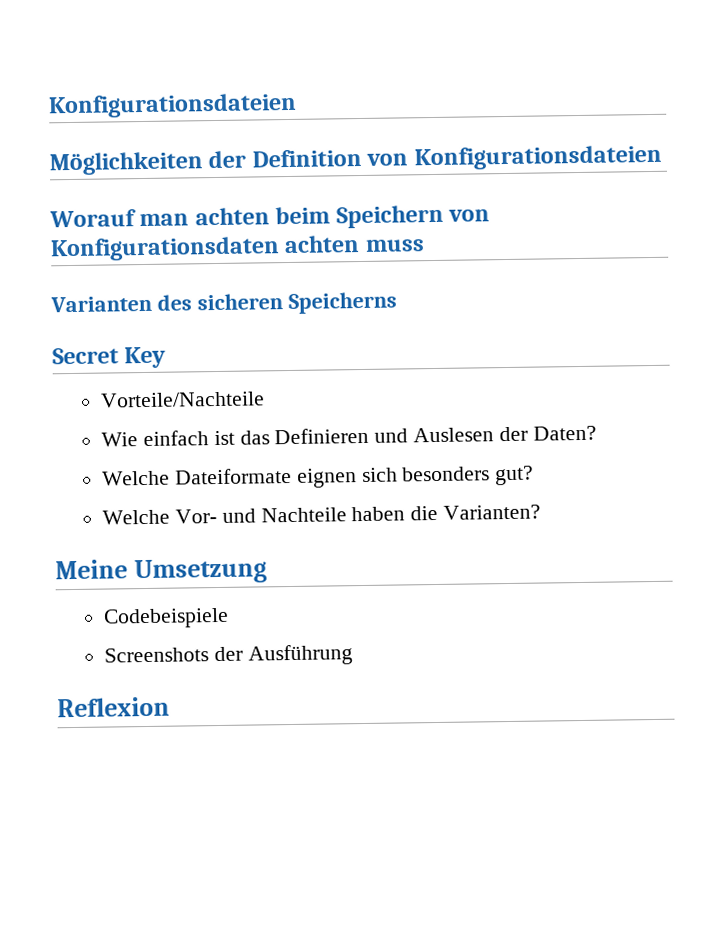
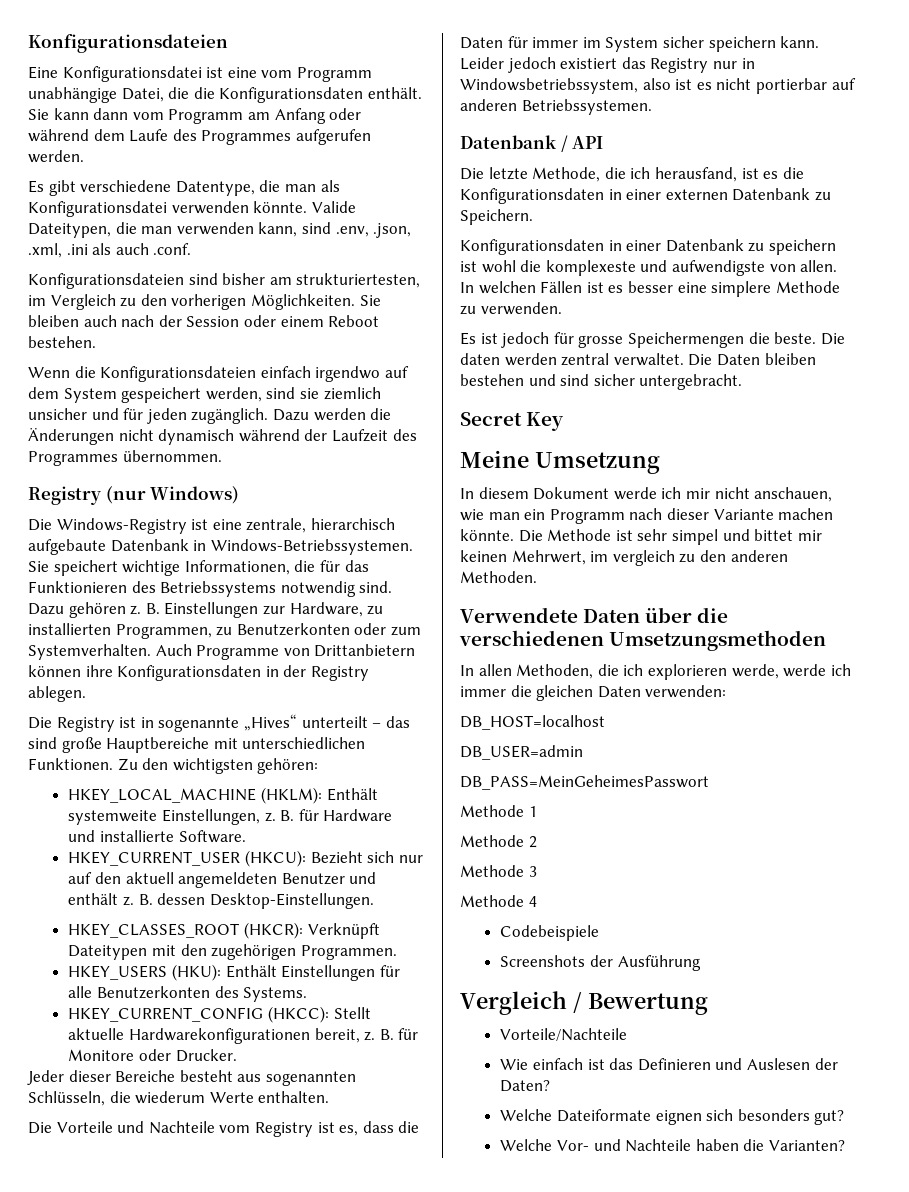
[48,92,297,119] [49,144,662,176] [49,204,491,229] [50,235,425,262] [50,291,397,315] [52,346,167,369] Konfigurationsdateien // Möglichkeiten der Definition von Konfigurationsdateien // Worauf man achten beim Speichern von Konfigurationsdaten achten muss // Varianten des sicheren Speicherns // Secret Key -> [28,34,228,53] [28,66,372,82] [28,87,422,103] [28,108,362,124] [28,129,371,145] [28,150,84,163] [28,180,340,196] [28,201,356,217] [28,222,412,238] [28,243,192,258] [28,273,421,289] [28,294,381,310] [28,315,380,327] [28,336,96,348] [28,366,409,382] [28,387,381,403] [28,408,392,424] [28,428,417,445] [28,450,222,466] [28,486,240,505] [28,518,395,534] [28,539,413,555] [28,560,369,576] [28,581,393,597] [28,602,384,618] [28,623,421,639] [28,644,416,660] [28,665,369,681] [28,686,86,702] [28,714,410,732] [28,737,366,753] [28,758,319,774] [68,787,378,804] [68,809,393,825] [68,830,246,843] [68,850,423,867] [68,872,377,888] [68,893,374,909] [68,922,380,939] [68,944,397,960] [68,964,400,981] [68,986,308,1002] [68,1006,371,1023] [68,1028,419,1044] [68,1049,237,1062] [27,1070,356,1086] [28,1091,330,1106] [28,1121,420,1137] [460,36,820,52] [460,57,755,73] [460,78,856,94] [460,99,652,115] [460,135,604,152] [460,167,804,182] [460,188,831,204] [460,209,533,225] [460,239,836,255] [460,260,838,276] [460,281,840,297] [460,302,562,315] [460,332,845,348] [460,353,816,366] [460,374,743,390] [460,412,565,431] [460,450,660,474] [460,487,833,502] [460,508,834,524] [460,529,822,545] [460,550,788,566] [460,571,537,583] [460,607,729,623] [459,630,827,651] [460,664,851,680] [460,685,727,701] [460,715,605,730] [460,745,583,760] [460,775,709,790] [460,805,537,817] [460,835,537,848] [460,865,537,877] [460,895,537,907] [500,925,600,941] [500,955,701,971] [460,991,708,1015] Konfigurationsdateien // Eine Konfigurationsdatei ist eine vom Programm unabhängige Datei, die die Konfigurationsdaten enthält. Sie kann dann vom Programm am Anfang oder während dem Laufe des Programmes aufgerufen werden. // Es gibt verschiedene Datentype, die man als Konfigurationsdatei verwenden könnte. Valide Dateitypen, die man verwenden kann, sind .env, .json, .xml, .ini als auch .conf. // Konfigurationsdateien sind bisher am strukturiertesten, im Vergleich zu den vorherigen Möglichkeiten. Sie bleiben auch nach der Session oder einem Reboot bestehen. // Wenn die Konfigurationsdateien einfach irgendwo auf dem System gespeichert werden, sind sie ziemlich unsicher und für jeden zugänglich. Dazu werden die Änderungen nicht dynamisch während der Laufzeit des Programmes übernommen. // Registry (nur Windows) // Die Windows-Registry ist eine zentrale, hierarchisch aufgebaute Datenbank in Windows-Betriebssystemen. Sie speichert wichtige Informationen, die für das Funktionieren des Betriebssystems notwendig sind. Dazu gehören z. B. Einstellungen zur Hardware, zu installierten Programmen, zu Benutzerkonten oder zum Systemverhalten. Auch Programme von Drittanbietern können ihre Konfigurationsdaten in der Registry ablegen. // Die Registry ist in sogenannte „Hives“ unterteilt – das sind große Hauptbereiche mit unterschiedlichen Funktionen. Zu den wichtigsten gehören: // HKEY_LOCAL_MACHINE (HKLM): Enthält systemweite Einstellungen, z. B. für Hardware und installierte Software. // HKEY_CURRENT_USER (HKCU): Bezieht sich nur auf den aktuell angemeldeten Benutzer und enthält z. B. dessen Desktop-Einstellungen. // HKEY_CLASSES_ROOT (HKCR): Verknüpft Dateitypen mit den zugehörigen Programmen. // HKEY_USERS (HKU): Enthält Einstellungen für alle Benutzerkonten des Systems. // HKEY_CURRENT_CONFIG (HKCC): Stellt aktuelle Hardwarekonfigurationen bereit, z. B. für Monitore oder Drucker. // Jeder dieser Bereiche besteht aus sogenannten Schlüsseln, die wiederum Werte enthalten. // Die Vorteile und Nachteile vom Registry ist es, dass die Daten für immer im System sicher speichern kann. Leider jedoch existiert das Registry nur in Windowsbetriebssystem, also ist es nicht portierbar auf anderen Betriebssystemen. // Datenbank / API // Die letzte Methode, die ich herausfand, ist es die Konfigurationsdaten in einer externen Datenbank zu Speichern. // Konfigurationsdaten in einer Datenbank zu speichern ist wohl die komplexeste und aufwendigste von allen. In welchen Fällen ist es besser eine simplere Methode zu verwenden. // Es ist jedoch für grosse Speichermengen die beste. Die daten werden zentral verwaltet. Die Daten bleiben bestehen und sind sicher untergebracht. // Secret Key // Meine Umsetzung // In diesem Dokument werde ich mir nicht anschauen, wie man ein Programm nach dieser Variante machen könnte. Die Methode ist sehr simpel und bittet mir keinen Mehrwert, im vergleich zu den anderen Methoden. // Verwendete Daten über die verschiedenen Umsetzungsmethoden // In allen Methoden, die ich explorieren werde, werde ich immer die gleichen Daten verwenden: // DB_HOST=localhost // DB_USER=admin // DB_PASS=MeinGeheimesPasswort // Methode 1 // Methode 2 // Methode 3 // Methode 4 // Codebeispiele // Screenshots der Ausführung // Vergleich / Bewertung
[55,558,268,585] [103,607,230,629] [104,644,353,666] [57,696,170,718] // Meine Umsetzung // Codebeispiele // Screenshots der Ausführung // Reflexion -> (845, 1145) none

